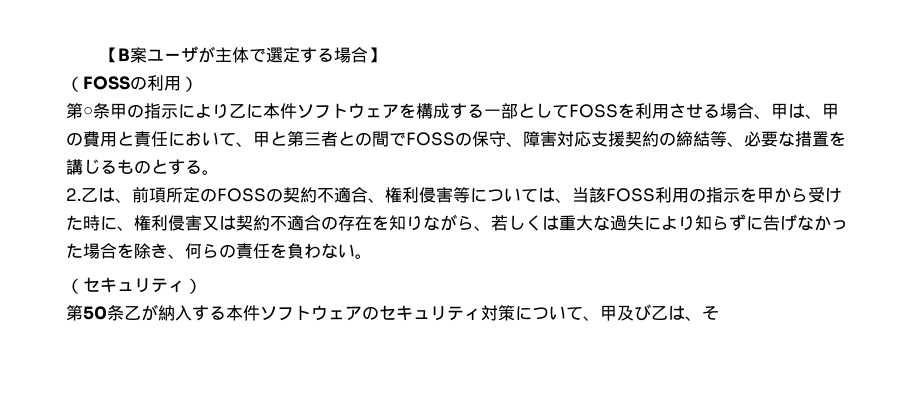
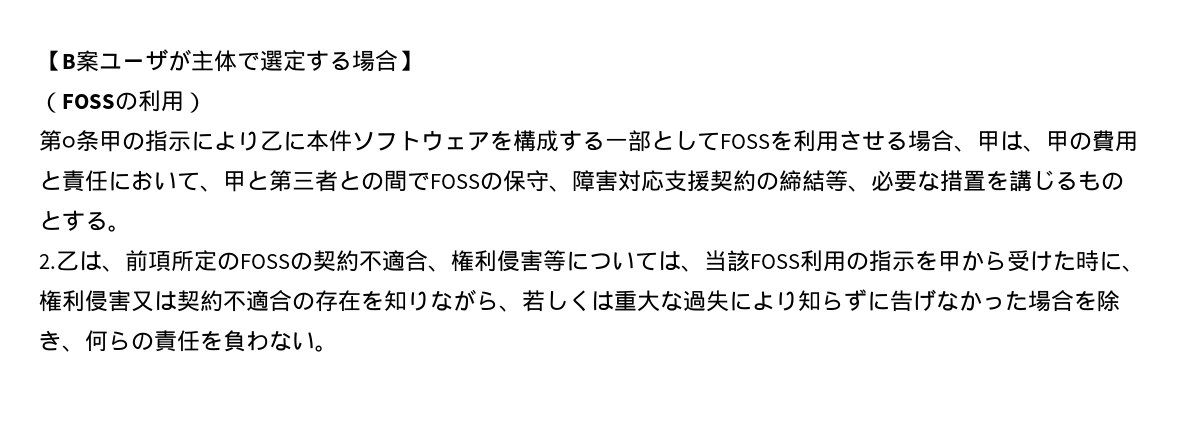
[66,277,202,294] [66,304,719,321] // （セキュリティ） // 第50条乙が納入する本件ソフトウェアのセキュリティ対策について、甲及び乙は、そ -> (338, 348) none

